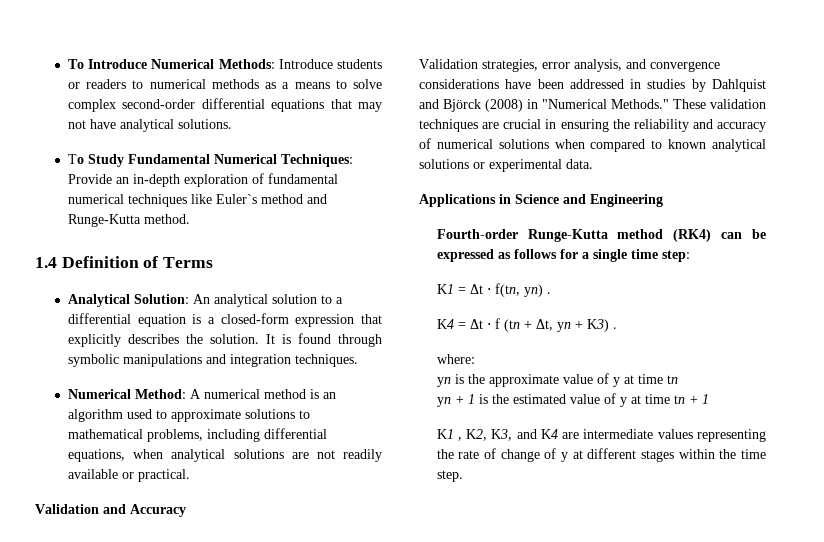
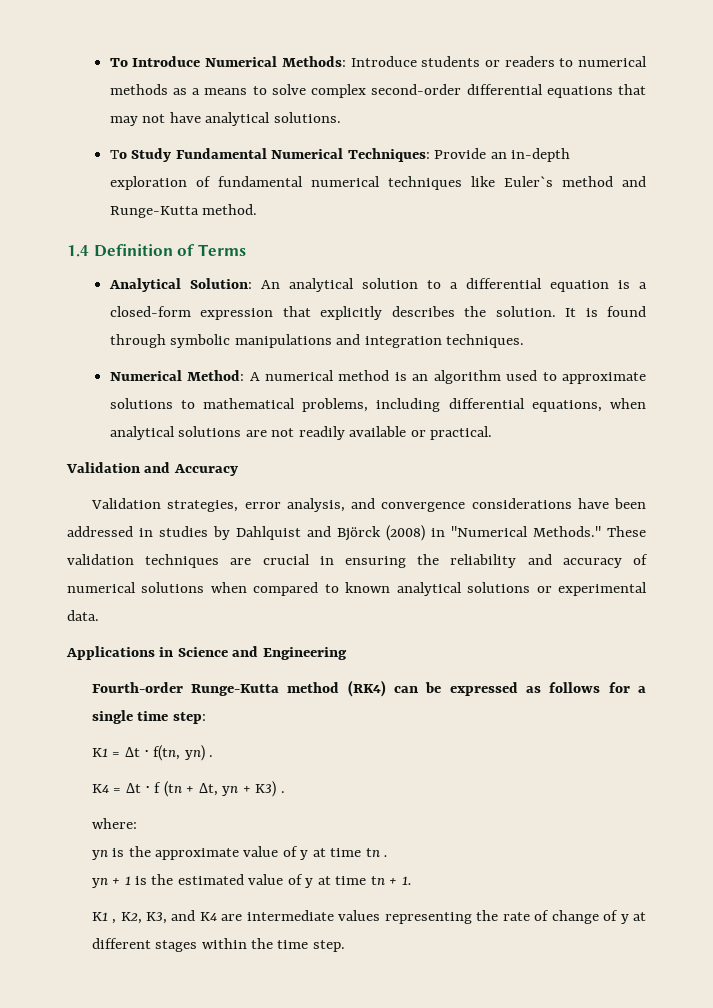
(678, 379) none -> [384,855,389,857] .
[701,394,709,404] 1 -> [401,876,412,885] 1.

